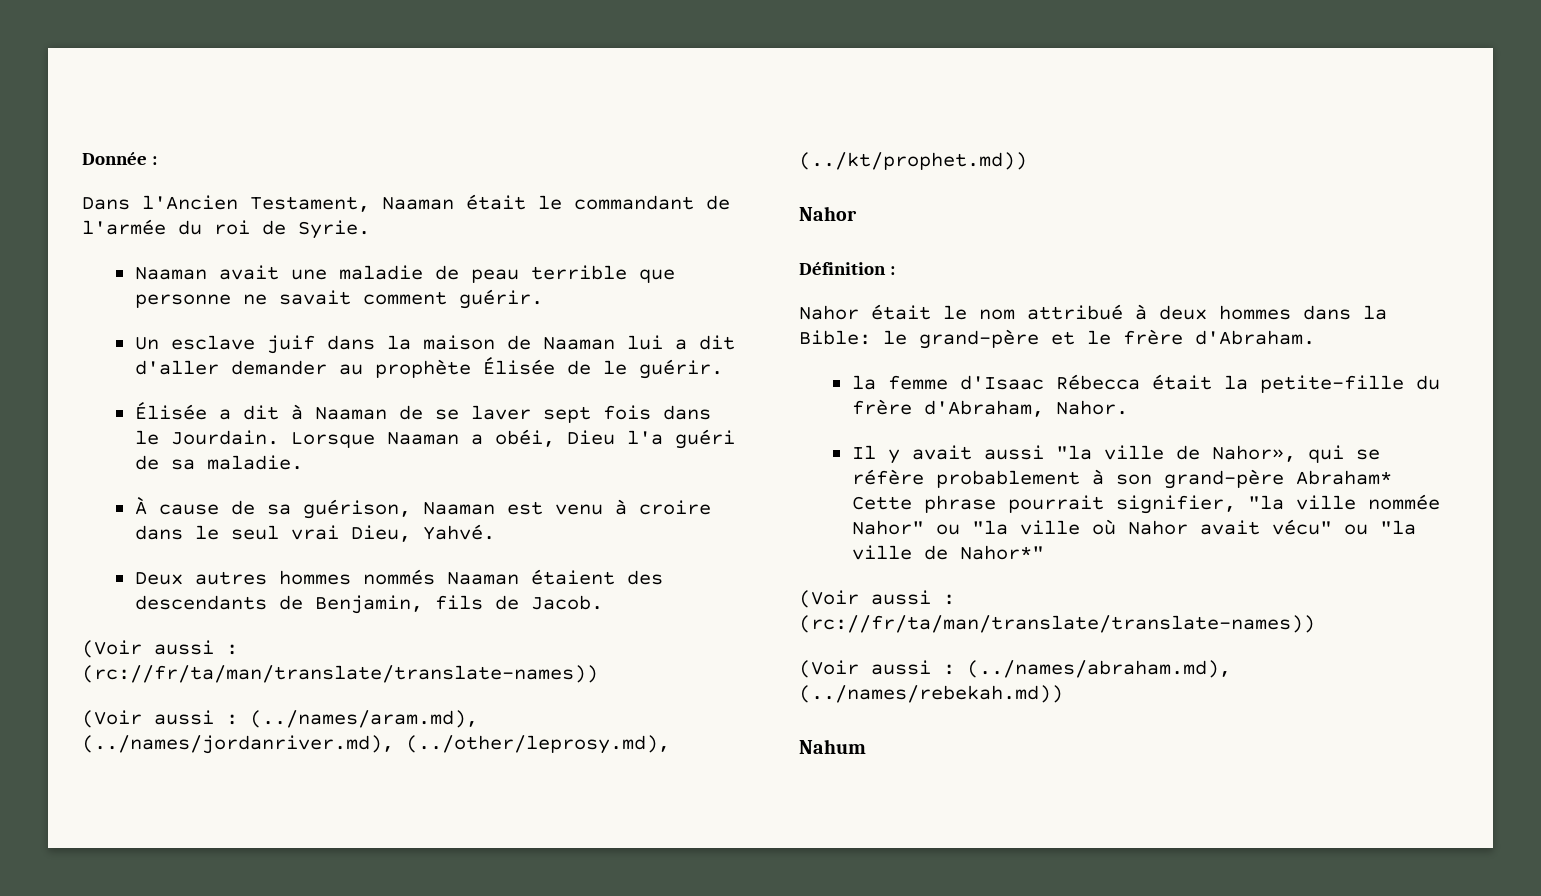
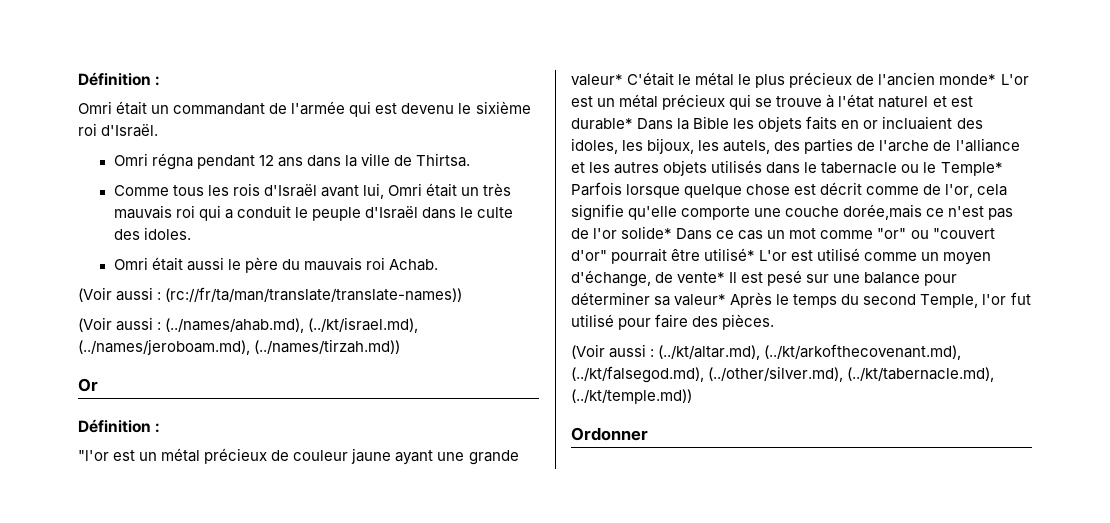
[82,152,157,165] [82,194,730,212] [82,219,370,239] [134,265,675,283] [134,289,543,309] [134,335,735,354] [134,357,723,379] [134,402,711,423] [134,429,735,449] [134,455,303,470] [134,497,711,519] [134,524,495,542] [134,569,663,585] [134,595,603,614] [82,640,238,658] [82,665,598,683] [82,710,478,728] [82,735,670,754] [799,152,1027,170] [799,206,857,221] [799,262,895,275] [799,304,1387,320] [799,329,1315,349] [851,374,1440,393] [851,399,1128,417] [851,445,1380,464] [851,469,1392,489] [851,494,1440,514] [851,519,1416,535] [851,545,1044,560] [799,590,955,608] [799,615,1315,633] [799,660,1231,678] [799,685,1063,703] [799,739,866,754] Donnée : // Dans l'Ancien Testament, Naaman était le commandant de l'armée du roi de Syrie. // Naaman avait une maladie de peau terrible que personne ne savait comment guérir. // Un esclave juif dans la maison de Naaman lui a dit d'aller demander au prophète Élisée de le guérir. // Élisée a dit à Naaman de se laver sept fois dans le Jourdain. Lorsque Naaman a obéi, Dieu l'a guéri de sa maladie. // À cause de sa guérison, Naaman est venu à croire dans le seul vrai Dieu, Yahvé. // Deux autres hommes nommés Naaman étaient des descendants de Benjamin, fils de Jacob. // (Voir aussi : (rc://fr/ta/man/translate/translate-names)) // (Voir aussi : (../names/aram.md), (../names/jordanriver.md), (../other/leprosy.md), (../kt/prophet.md)) // Nahor // Définition : // Nahor était le nom attribué à deux hommes dans la Bible: le grand-père et le frère d'Abraham. // la femme d'Isaac Rébecca était la petite-fille du frère d'Abraham, Nahor. // Il y avait aussi "la ville de Nahor», qui se réfère probablement à son grand-père Abraham* Cette phrase pourrait signifier, "la ville nommée Nahor" ou "la ville où Nahor avait vécu" ou "la ville de Nahor*" // (Voir aussi : (rc://fr/ta/man/translate/translate-names)) // (Voir aussi : (../names/abraham.md), (../names/rebekah.md)) // Nahum -> [78,72,161,86] [78,101,531,117] [78,123,159,137] [113,153,471,170] [113,183,512,199] [113,205,514,221] [113,227,192,240] [113,257,439,273] [78,287,463,302] [78,317,419,333] [78,339,401,355] [78,378,98,392] [78,419,161,433] [78,448,519,465] [571,72,1029,88] [571,94,973,110] [571,116,983,132] [571,138,1020,154] [571,160,1003,176] [571,182,1008,198] [571,204,1014,221] [571,226,995,240] [571,248,992,265] [571,270,958,287] [571,292,1031,308] [571,314,775,330] [571,344,962,360] [571,366,995,383] [571,389,692,404] [571,427,648,441] Définition : // Omri était un commandant de l'armée qui est devenu le sixième roi d'Israël. // Omri régna pendant 12 ans dans la ville de Thirtsa. // Comme tous les rois d'Israël avant lui, Omri était un très mauvais roi qui a conduit le peuple d'Israël dans le culte des idoles. // Omri était aussi le père du mauvais roi Achab. // (Voir aussi : (rc://fr/ta/man/translate/translate-names)) // (Voir aussi : (../names/ahab.md), (../kt/israel.md), (../names/jeroboam.md), (../names/tirzah.md)) // Or // Définition : // "l'or est un métal précieux de couleur jaune ayant une grande valeur* C'était le métal le plus précieux de l'ancien monde* L'or est un métal précieux qui se trouve à l'état naturel et est durable* Dans la Bible les objets faits en or incluaient des idoles, les bijoux, les autels, des parties de l'arche de l'alliance et les autres objets utilisés dans le tabernacle ou le Temple* Parfois lorsque quelque chose est décrit comme de l'or, cela signifie qu'elle comporte une couche dorée,mais ce n'est pas de l'or solide* Dans ce cas un mot comme "or" ou "couvert d'or" pourrait être utilisé* L'or est utilisé comme un moyen d'échange, de vente* Il est pesé sur une balance pour déterminer sa valeur* Après le temps du second Temple, l'or fut utilisé pour faire des pièces. // (Voir aussi : (../kt/altar.md), (../kt/arkofthecovenant.md), (../kt/falsegod.md), (../other/silver.md), (../kt/tabernacle.md), (../kt/temple.md)) // Ordonner

